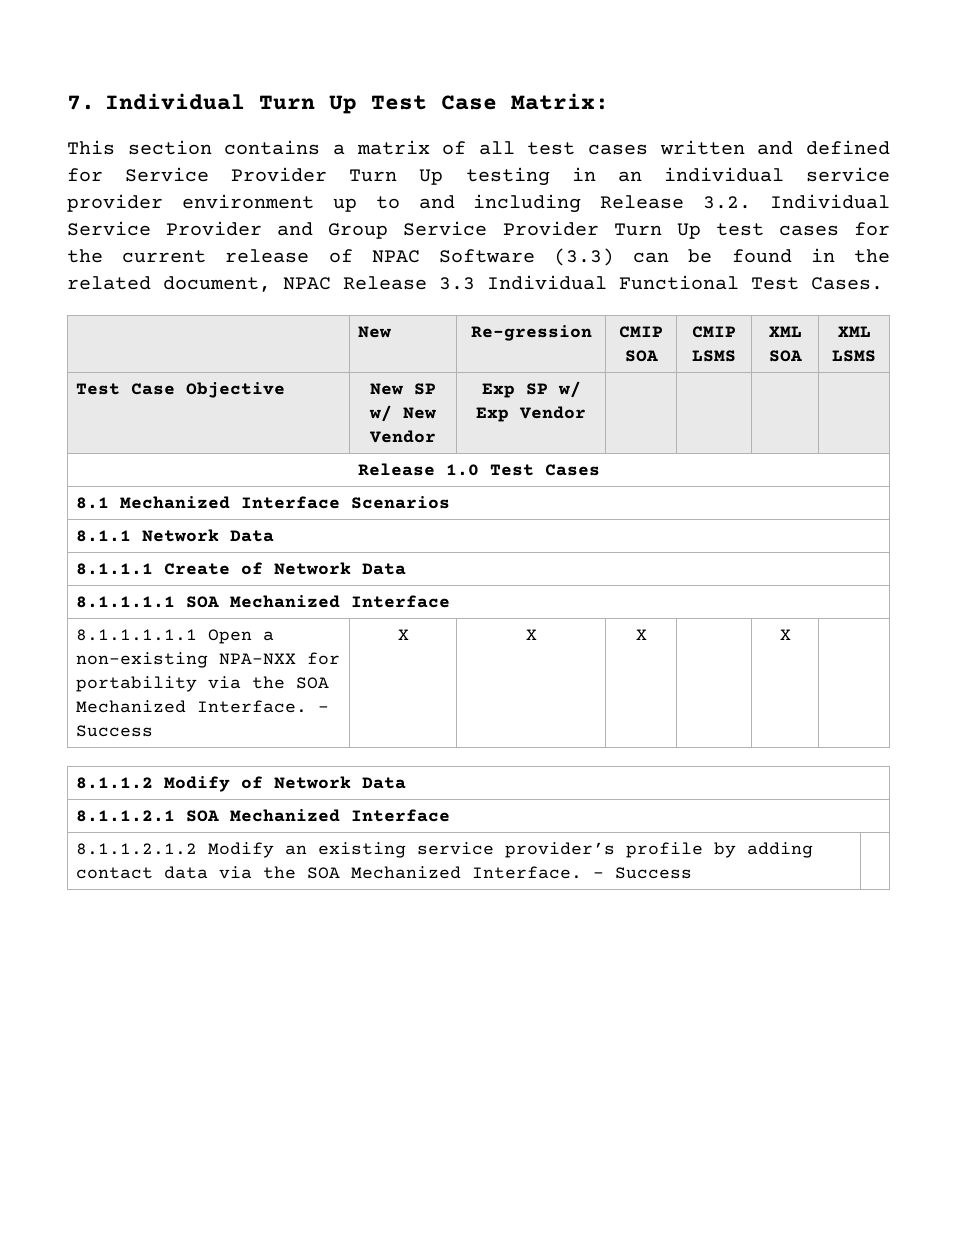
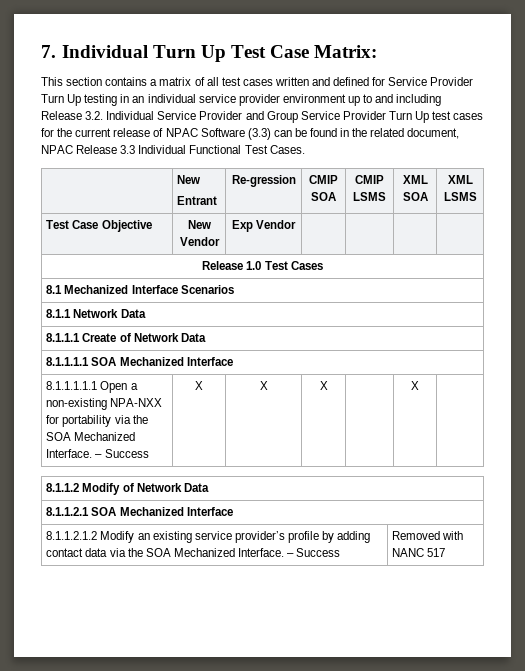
(392, 332) none -> [177,196,218,205] // Entrant
[414,383,436,395] [369,405,436,422] SP w/ New -> (211, 224) none
[525,381,581,398] [476,407,509,422] SP w/ Exp -> (253, 226) none
(693, 873) none -> [392,531,464,540] [392,548,446,557] Removed with NANC 517

